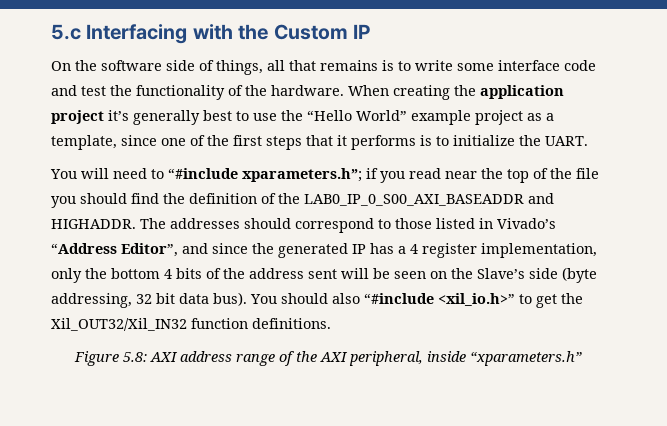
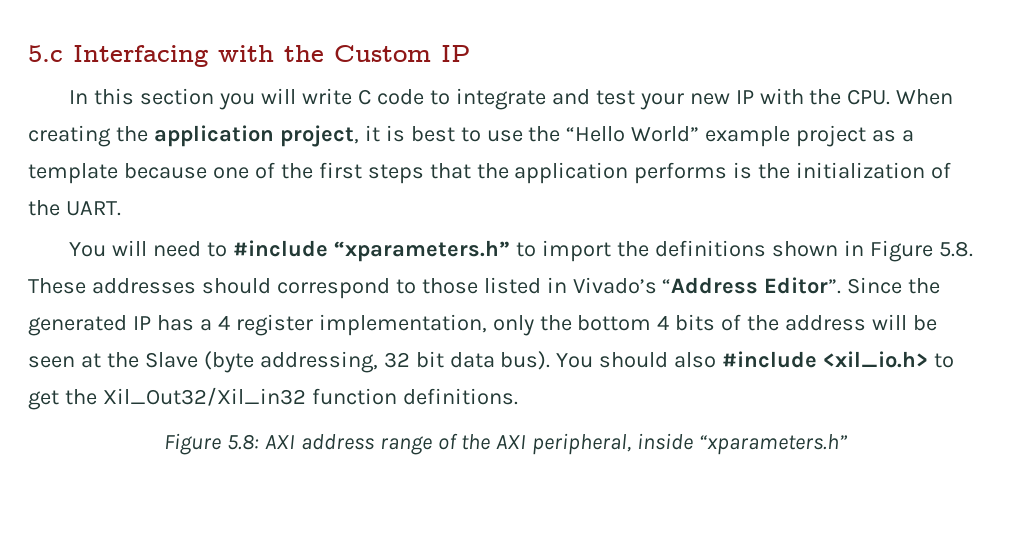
[51,60,596,75] [51,85,344,100] On the software side of things, all that remains is to write some interface code and test the functionality of the hardware. -> [69,88,891,110] In this section you will write C code to integrate and test your new IP with the CPU.
[51,110,200,125] project it’s generally -> [279,125,405,147] project, it is
[51,135,157,150] template, since -> [28,163,207,184] template because
[337,135,515,150] it performs is to initialize -> [476,162,952,184] the application performs is the initialization of
[168,168,599,183] [51,193,554,208] [51,218,166,229] “#include xparameters.h”; if you read near the top of the file you should find the definition of the LAB0_IP_0_S00_AXI_BASEADDR and HIGHADDR. The -> [233,240,973,262] [28,278,86,294] #include “xparameters.h” to import the definitions shown in Figure 5.8. These
[121,243,248,257] Editor”, and since -> [764,277,903,294] Editor”. Since
[308,269,337,279] sent -> (867, 323) none
[430,268,558,279] on the Slave’s side -> [80,352,198,368] at the Slave
[364,293,515,306] “#include <xil_io.h>” -> [722,351,929,368] #include <xil_io.h>
[51,318,187,331] Xil_OUT32/Xil_IN32 -> [102,387,306,406] Xil_Out32/Xil_in32

